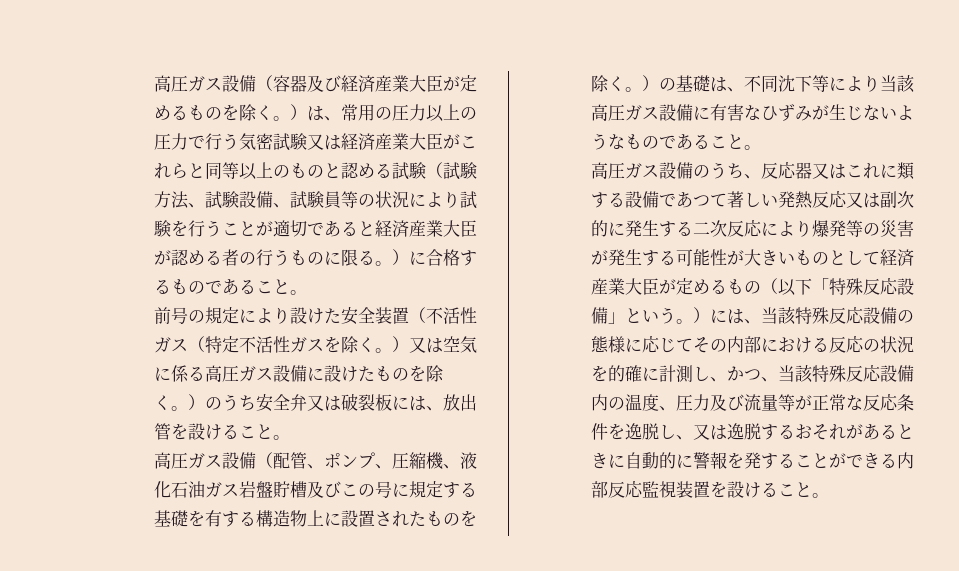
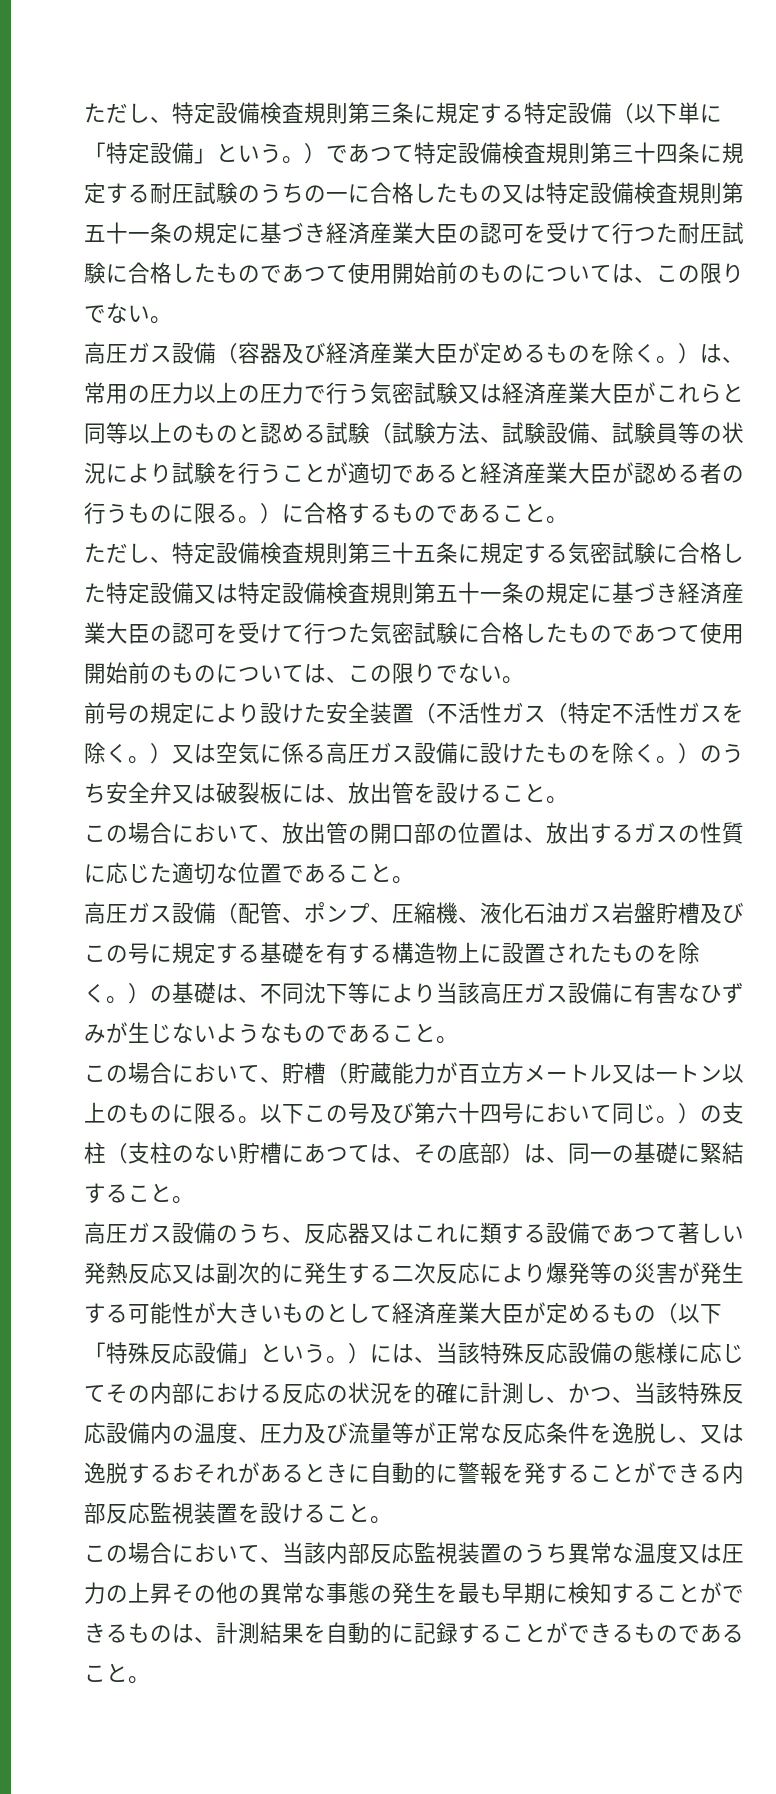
(153, 83) none -> [83,102,722,124] [83,142,744,164] [83,182,744,205] [83,222,744,245] [83,262,744,284] [83,303,172,324] ただし、特定設備検査規則第三条に規定する特定設備（以下単に「特定設備」という。）であつて特定設備検査規則第三十四条に規定する耐圧試験のうちの一に合格したもの又は特定設備検査規則第五十一条の規定に基づき経済産業大臣の認可を受けて行つた耐圧試験に合格したものであつて使用開始前のものについては、この限りでない。 //
(307, 292) none -> [83,542,744,565] [83,582,744,604] [83,622,744,645] [83,662,524,684] // ただし、特定設備検査規則第三十五条に規定する気密試験に合格した特定設備又は特定設備検査規則第五十一条の規定に基づき経済産業大臣の認可を受けて行つた気密試験に合格したものであつて使用開始前のものについては、この限りでない。
(290, 437) none -> [83,822,744,844] [83,862,414,884] // この場合において、放出管の開口部の位置は、放出するガスの性質に応じた適切な位置であること。
(761, 147) none -> [83,1062,744,1084] [83,1102,744,1124] [83,1142,744,1164] [83,1183,194,1204] // この場合において、貯槽（貯蔵能力が百立方メートル又は一トン以上のものに限る。以下この号及び第六十四号において同じ。）の支柱（支柱のない貯槽にあつては、その底部）は、同一の基礎に緊結すること。
(829, 495) none -> [83,1542,744,1564] [83,1582,744,1604] [83,1622,744,1644] [83,1663,150,1684] // この場合において、当該内部反応監視装置のうち異常な温度又は圧力の上昇その他の異常な事態の発生を最も早期に検知することができるものは、計測結果を自動的に記録することができるものであること。

